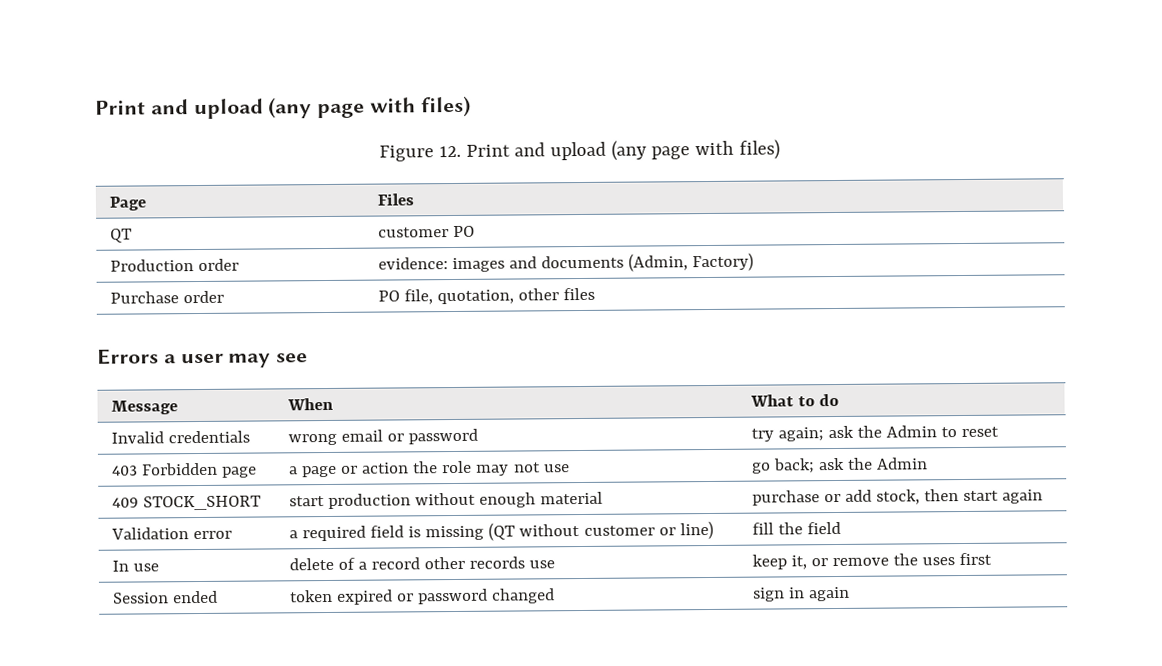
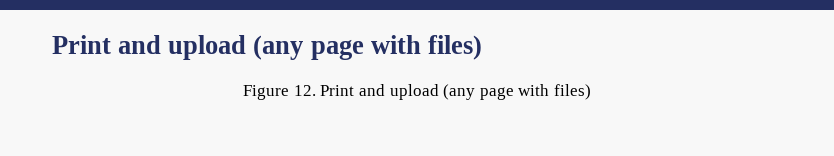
[108,196,147,211] [376,193,414,206] [109,228,132,243] [377,225,475,238] [109,258,239,272] [377,252,755,273] [109,290,224,304] [377,287,596,305] [97,348,309,368] [110,400,178,415] [286,397,334,411] [749,393,839,407] [110,430,250,444] [287,428,479,446] [750,425,1000,442] [111,462,257,478] [288,460,570,478] [751,457,929,474] [111,495,261,511] [288,491,604,509] [751,489,1044,506] [110,527,232,540] [288,520,714,542] [751,521,841,535] [111,560,159,572] [288,556,556,571] [751,552,993,570] [112,590,218,604] [289,588,556,605] [752,586,850,602] // Page | Files // QT | customer PO // Production order | evidence: images and documents (Admin, Factory) // Purchase order | PO file, quotation, other files // Errors a user may see // Message | When | What to do // Invalid credentials | wrong email or password | try again; ask the Admin to reset // 403 Forbidden page | a page or action the role may not use | go back; ask the Admin // 409 STOCK_SHORT | start production without enough material | purchase or add stock, then start again // Validation error | a required field is missing (QT without customer or line) | fill the field // In use | delete of a record other records use | keep it, or remove the uses first // Session ended | token expired or password changed | sign in again -> (591, 92) none

